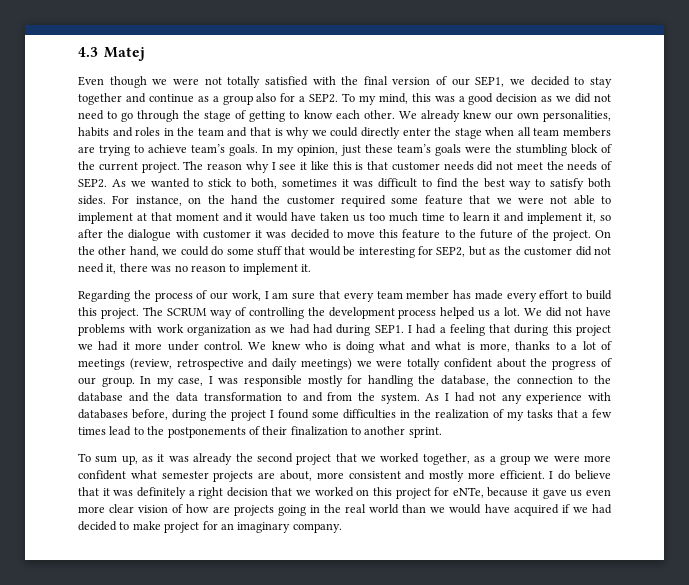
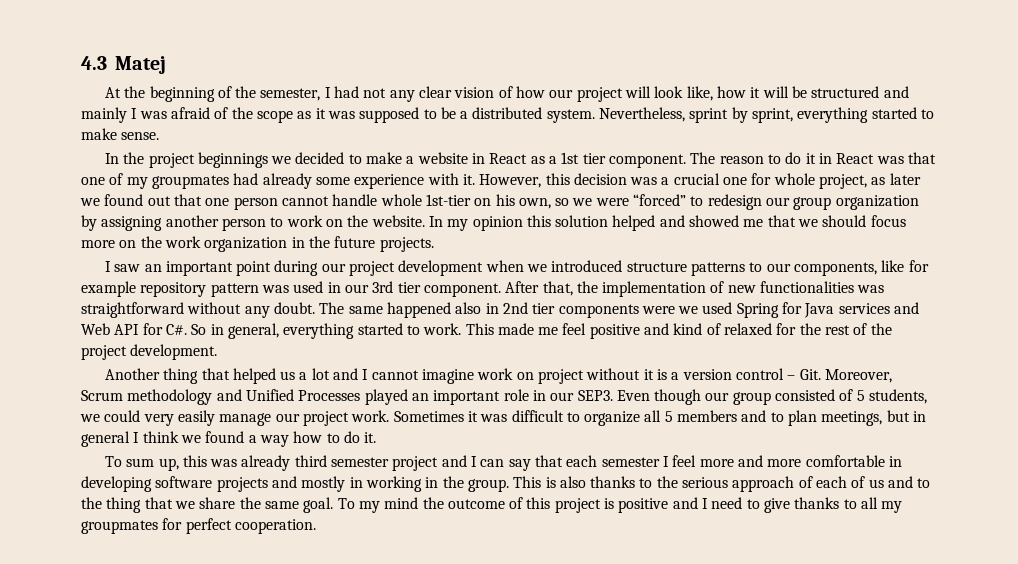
[78,76,612,88] [78,93,612,105] [78,110,611,122] [78,127,611,139] [78,144,612,156] [78,161,612,173] [78,178,612,190] [78,195,611,207] [78,212,611,224] [78,229,611,241] [78,246,612,258] [78,263,311,275] [78,290,612,302] [78,307,611,319] [78,324,612,336] [78,341,612,353] [78,358,612,370] [78,375,611,387] [78,392,611,404] [78,409,612,421] [78,426,442,438] [78,453,611,465] [78,470,611,482] [78,487,612,499] [78,504,612,516] [78,521,342,533] Even though we were not totally satisfied with the final version of our SEP1, we decided to stay together and continue as a group also for a SEP2. To my mind, this was a good decision as we did not need to go through the stage of getting to know each other. We already knew our own personalities, habits and roles in the team and that is why we could directly enter the stage when all team members are trying to achieve team’s goals. In my opinion, just these team’s goals were the stumbling block of the current project. The reason why I see it like this is that customer needs did not meet the needs of SEP2. As we wanted to stick to both, sometimes it was difficult to find the best way to satisfy both sides. For instance, on the hand the customer required some feature that we were not able to implement at that moment and it would have taken us too much time to learn it and implement it, so after the dialogue with customer it was decided to move this feature to the future of the project. On the other hand, we could do some stuff that would be interesting for SEP2, but as the customer did not need it, there was no reason to implement it. // Regarding the process of our work, I am sure that every team member has made every effort to build this project. The SCRUM way of controlling the development process helped us a lot. We did not have problems with work organization as we had had during SEP1. I had a feeling that during this project we had it more under control. We knew who is doing what and what is more, thanks to a lot of meetings (review, retrospective and daily meetings) we were totally confident about the progress of our group. In my case, I was responsible mostly for handling the database, the connection to the database and the data transformation to and from the system. As I had not any experience with databases before, during the project I found some difficulties in the realization of my tasks that a few times lead to the postponements of their finalization to another sprint. // To sum up, as it was already the second project that we worked together, as a group we were more confident what semester projects are about, more consistent and mostly more efficient. I do believe that it was definitely a right decision that we worked on this project for eNTe, because it gave us even more clear vision of how are projects going in the real world than we would have acquired if we had decided to make project for an imaginary company. -> [104,86,909,102] [81,107,935,123] [81,128,160,140] [104,152,936,168] [81,173,921,189] [80,194,919,210] [81,215,906,231] [81,236,434,252] [104,260,929,276] [81,281,885,297] [81,302,920,318] [81,323,892,339] [81,344,218,360] [104,368,892,384] [81,389,928,405] [80,410,927,426] [81,431,377,447] [104,455,902,471] [81,476,931,492] [81,497,903,513] [81,518,316,534] At the beginning of the semester, I had not any clear vision of how our project will look like, how it will be structured and mainly I was afraid of the scope as it was supposed to be a distributed system. Nevertheless, sprint by sprint, everything started to make sense. // In the project beginnings we decided to make a website in React as a 1st tier component. The reason to do it in React was that one of my groupmates had already some experience with it. However, this decision was a crucial one for whole project, as later we found out that one person cannot handle whole 1st-tier on his own, so we were “forced” to redesign our group organization by assigning another person to work on the website. In my opinion this solution helped and showed me that we should focus more on the work organization in the future projects. // I saw an important point during our project development when we introduced structure patterns to our components, like for example repository pattern was used in our 3rd tier component. After that, the implementation of new functionalities was straightforward without any doubt. The same happened also in 2nd tier components were we used Spring for Java services and Web API for C#. So in general, everything started to work. This made me feel positive and kind of relaxed for the rest of the project development. // Another thing that helped us a lot and I cannot imagine work on project without it is a version control – Git. Moreover, Scrum methodology and Unified Processes played an important role in our SEP3. Even though our group consisted of 5 students, we could very easily manage our project work. Sometimes it was difficult to organize all 5 members and to plan meetings, but in general I think we found a way how to do it. // To sum up, this was already third semester project and I can say that each semester I feel more and more comfortable in developing software projects and mostly in working in the group. This is also thanks to the serious approach of each of us and to the thing that we share the same goal. To my mind the outcome of this project is positive and I need to give thanks to all my groupmates for perfect cooperation.

